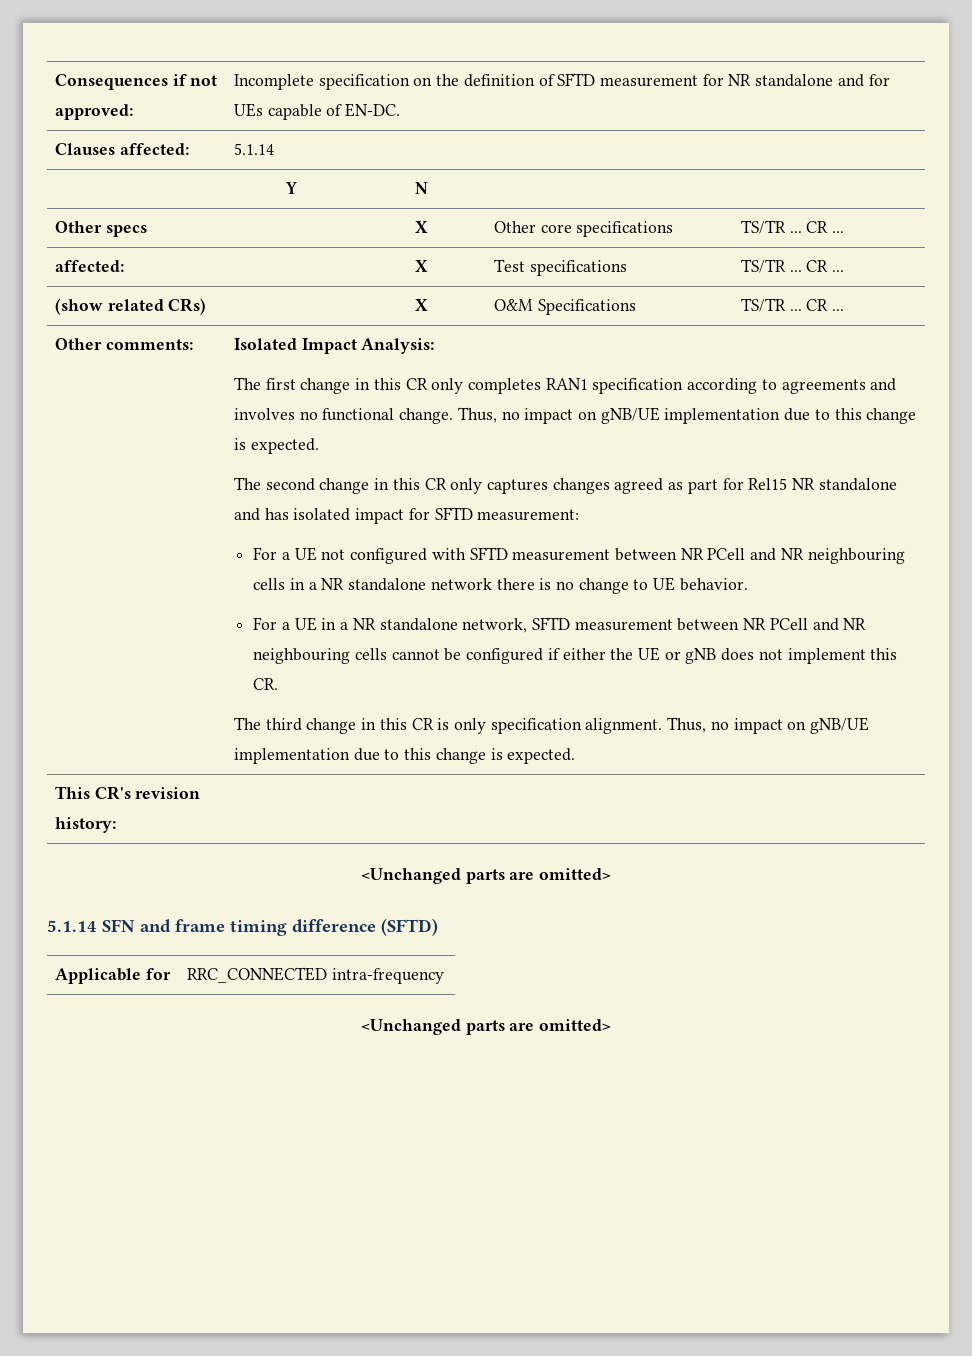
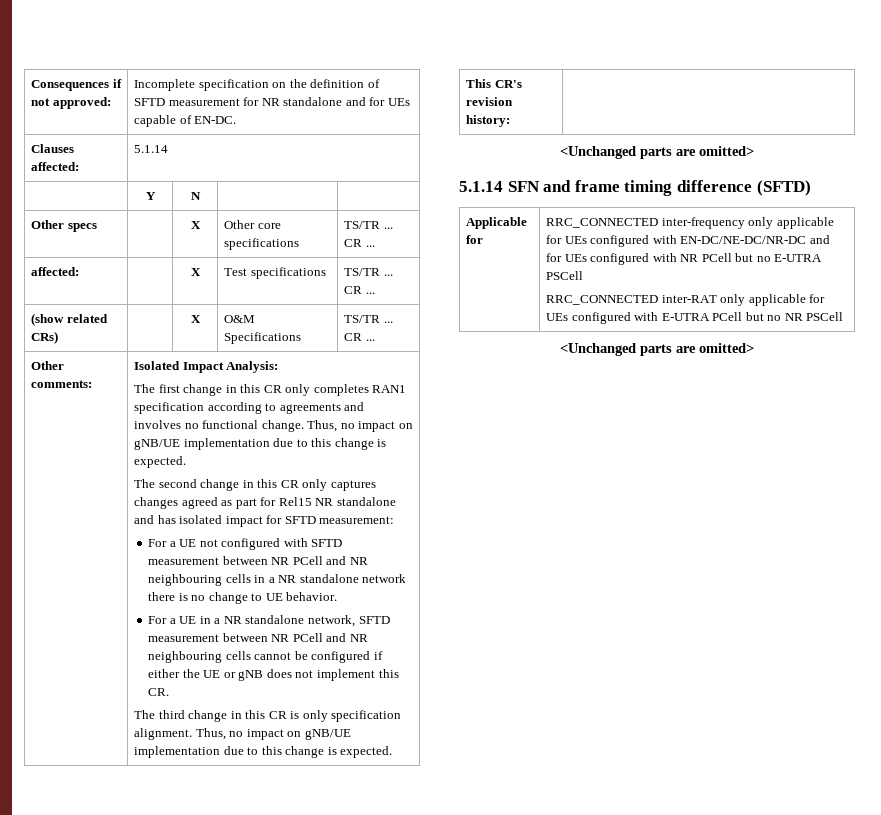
[331,968,444,984] intra-frequency -> [661,217,834,229] [546,235,830,247] [546,253,823,265] [546,271,584,280] [546,294,826,306] [546,312,844,324] inter-frequency only applicable for UEs configured with EN-DC/NE-DC/NR-DC and for UEs configured with NR PCell but no E-UTRA PSCell // RRC_CONNECTED inter-RAT only applicable for UEs configured with E-UTRA PCell but no NR PSCell

